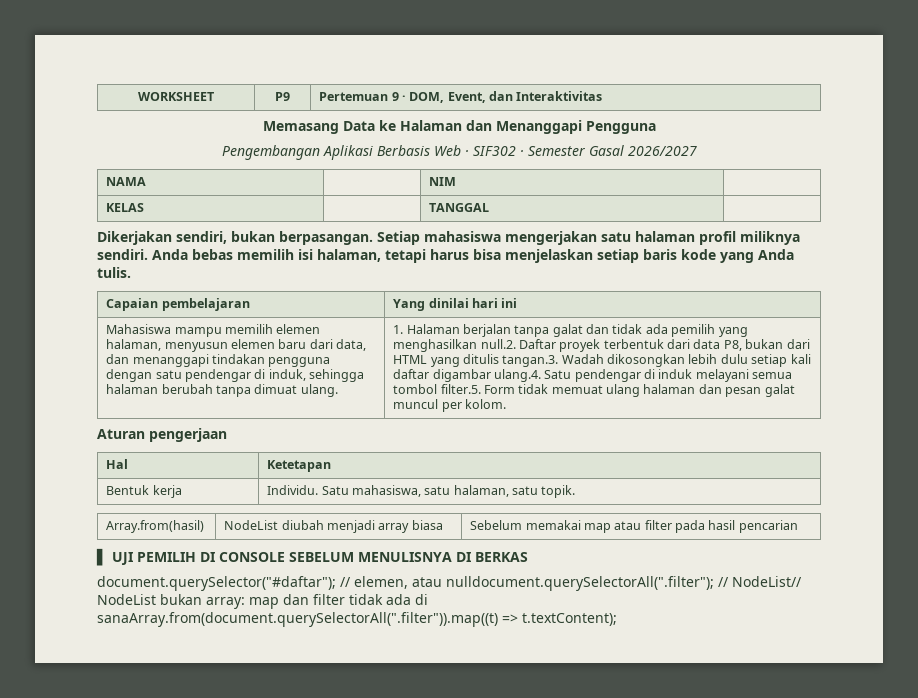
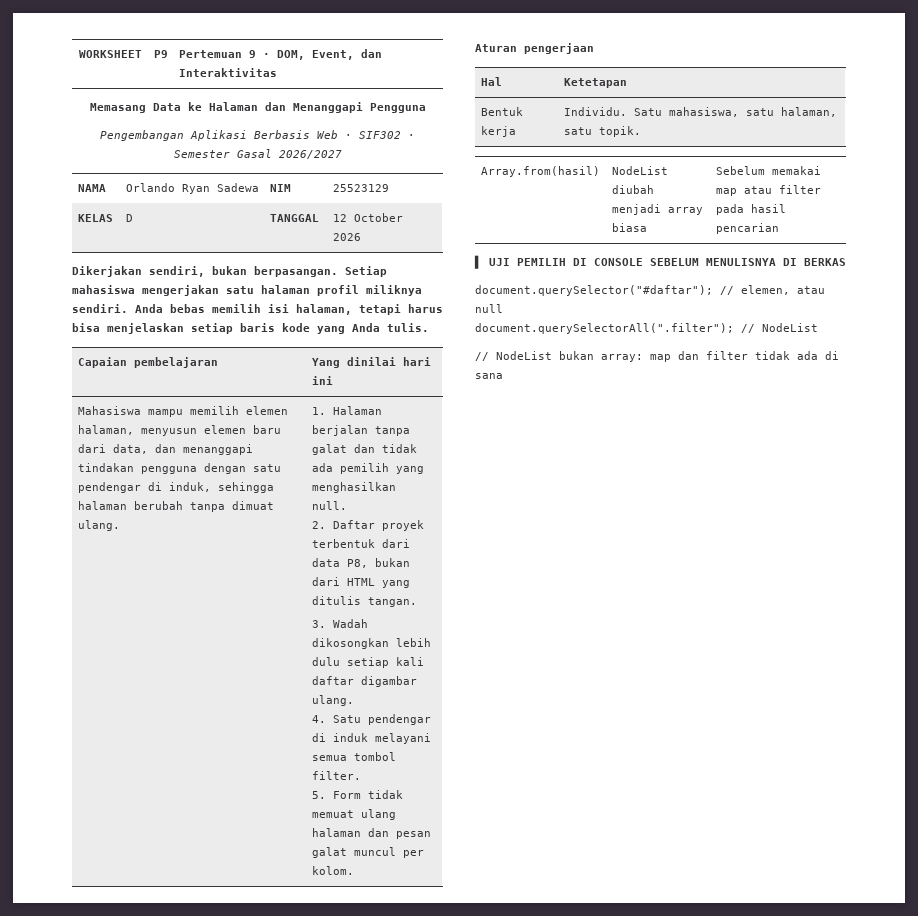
(147, 181) none -> [125,183,259,194] Orlando Ryan Sadewa
(457, 181) none -> [332,184,389,192] 25523129
(145, 207) none -> [125,214,133,222] D
(490, 207) none -> [332,213,403,222] [332,233,361,241] 12 October 2026
[480,339,516,349] null.2. -> [311,501,347,510] [311,521,326,529] null. // 2.
[502,355,559,367] tangan.3. -> [367,597,417,607] [311,620,326,628] tangan. // 3.
[493,369,541,382] ulang.4. -> [311,695,354,706] [311,715,326,723] ulang. // 4.
[440,384,481,394] filter.5. -> [311,771,361,780] [311,791,326,799] filter. // 5.
[446,576,802,591] nulldocument.querySelectorAll(".filter"); // NodeList// -> [475,304,503,313] [475,323,818,334] [475,352,489,361] null // document.querySelectorAll(".filter"); // NodeList // //
[97,612,617,627] sanaArray.from(document.querySelectorAll(".filter")).map((t) => t.textContent); -> [475,373,503,379] sana

